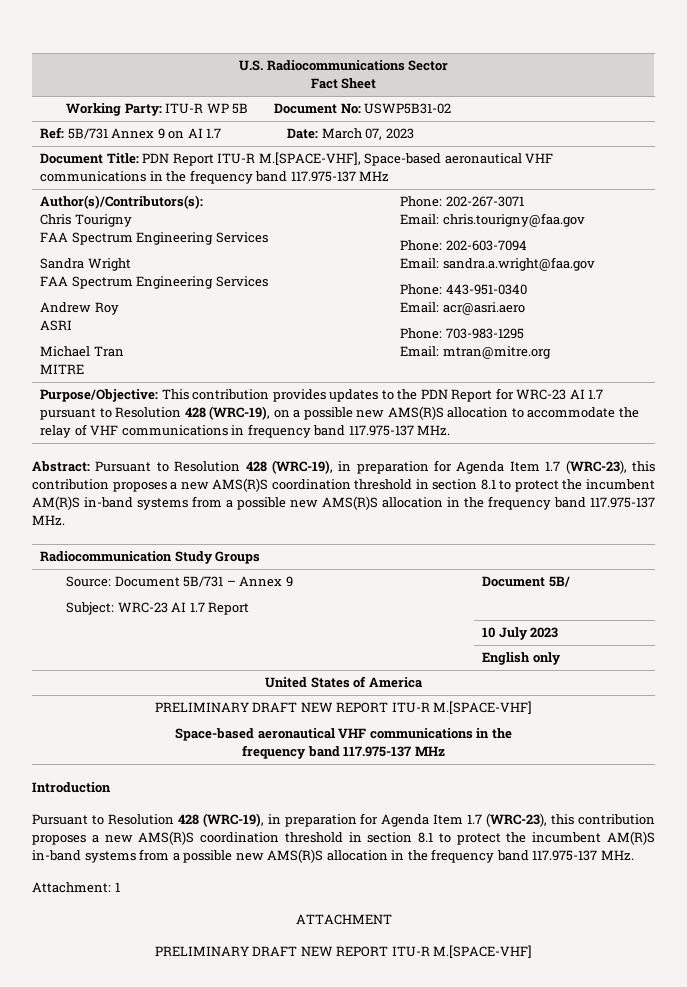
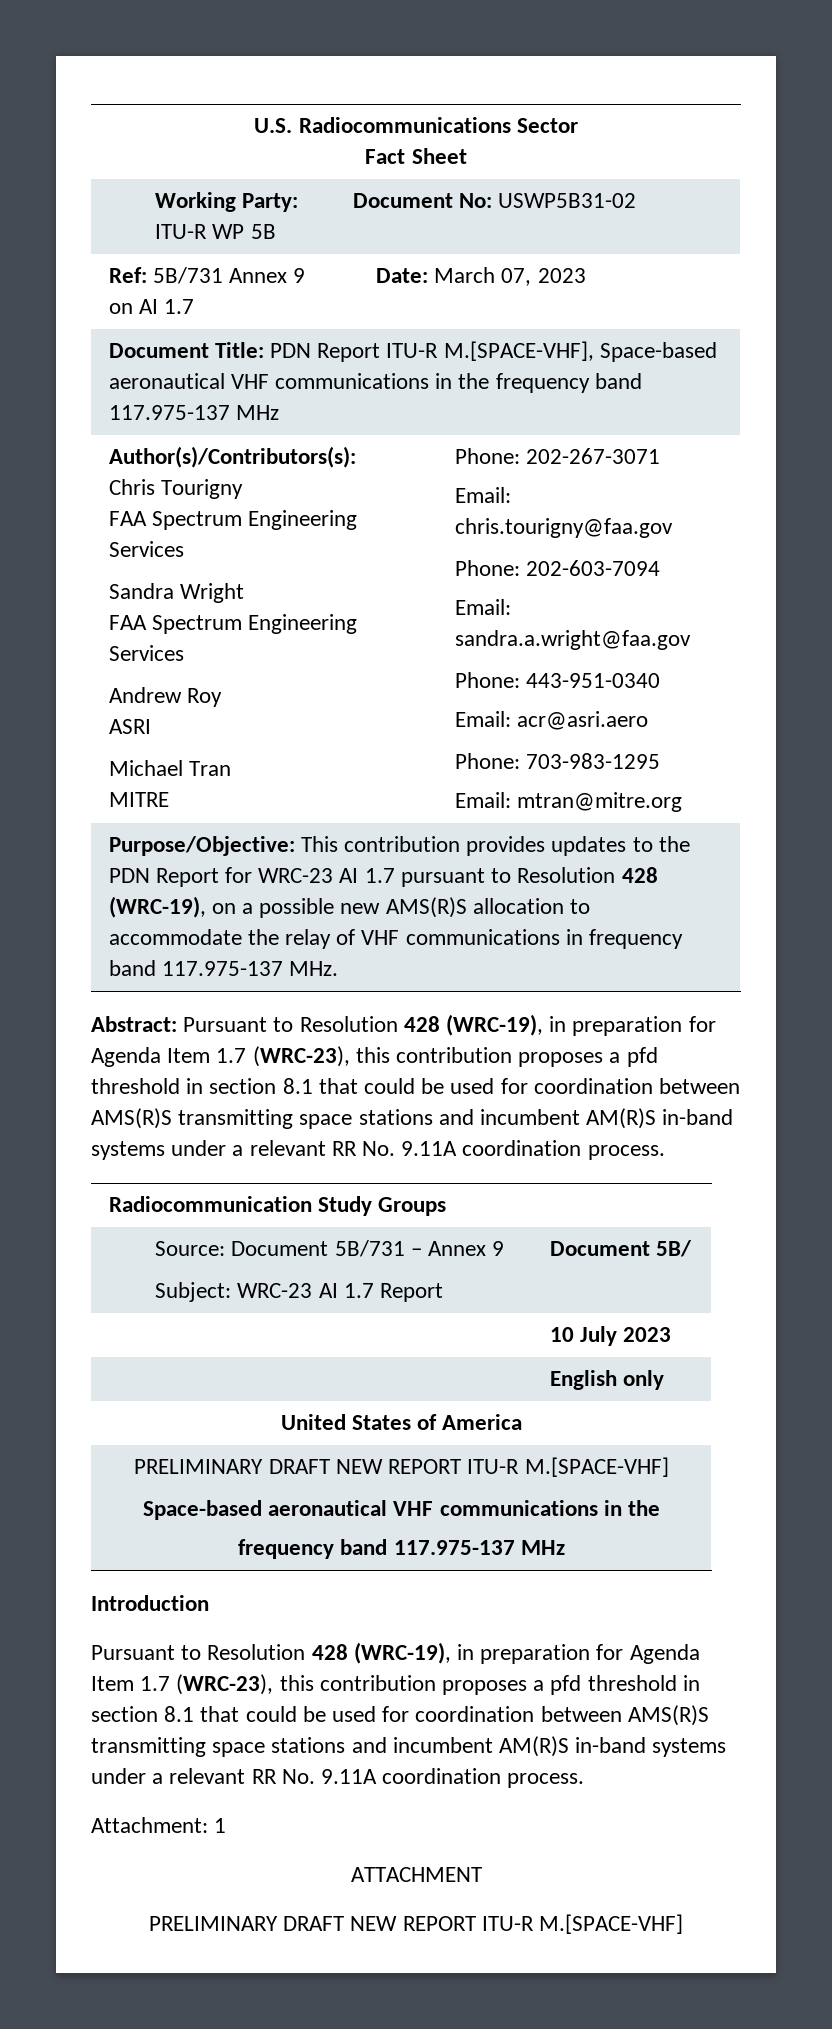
[180,478,656,492] [32,496,655,510] [32,515,65,525] new AMS(R)S coordination threshold in section 8.1 to protect the incumbent AM(R)S in-band systems from a possible new AMS(R)S allocation in the frequency band 117.975-137 MHz. -> [626,1047,658,1067] [91,1078,741,1094] [91,1108,734,1129] [91,1140,665,1160] pfd threshold in section 8.1 that could be used for coordination between AMS(R)S transmitting space stations and incumbent AM(R)S in-band systems under a relevant RR No. 9.11A coordination process.
[104,831,655,845] [32,849,634,863] new AMS(R)S coordination threshold in section 8.1 to protect the incumbent AM(R)S in-band systems from a possible new AMS(R)S allocation in the frequency band 117.975-137 MHz. -> [550,1675,700,1695] [91,1705,709,1726] [91,1736,727,1757] [91,1768,585,1788] pfd threshold in section 8.1 that could be used for coordination between AMS(R)S transmitting space stations and incumbent AM(R)S in-band systems under a relevant RR No. 9.11A coordination process.

